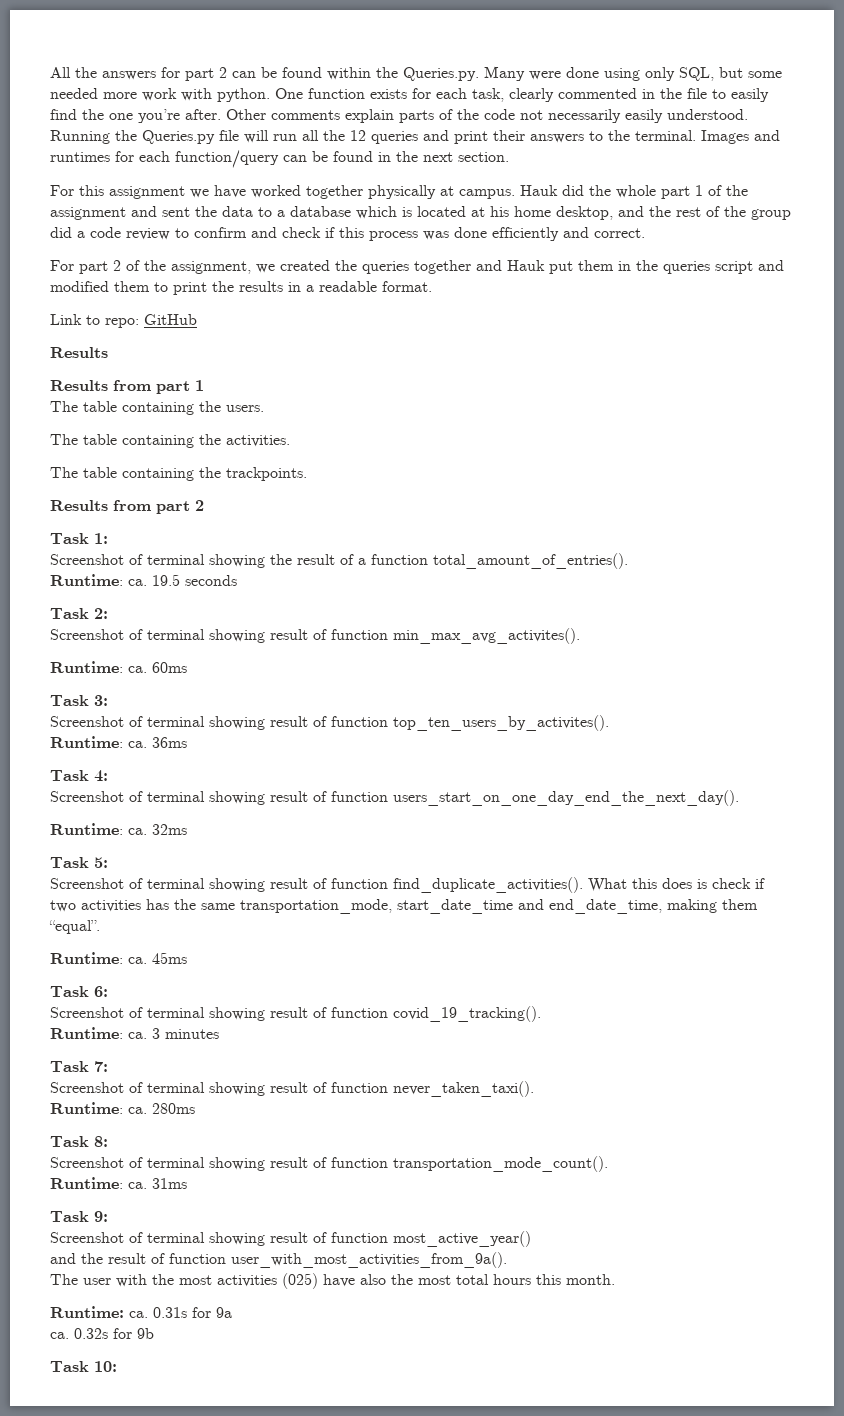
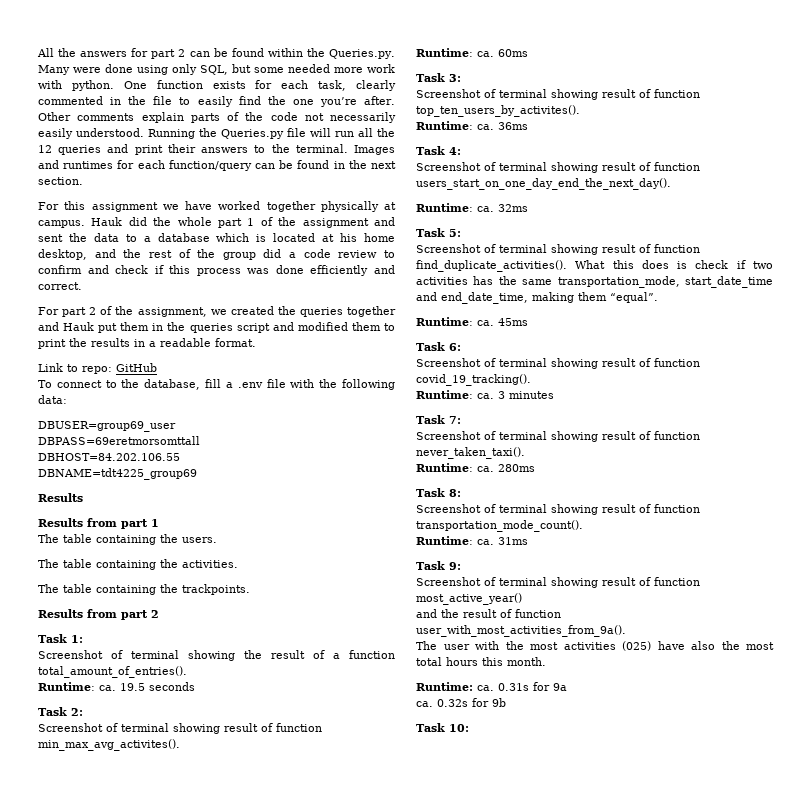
(197, 319) none -> [38,379,395,390] [38,395,67,404] [38,421,176,432] [38,436,200,445] [38,453,180,461] [38,468,197,480] // To connect to the database, fill a .env file with the following data: // DBUSER=group69_user // DBPASS=69eretmorsomttall // DBHOST=84.202.106.55 // DBNAME=tdt4225_group69

